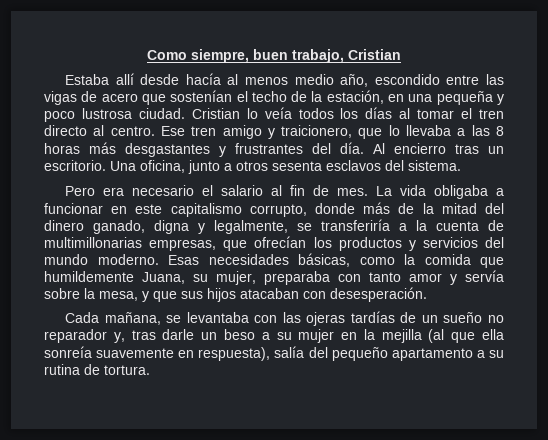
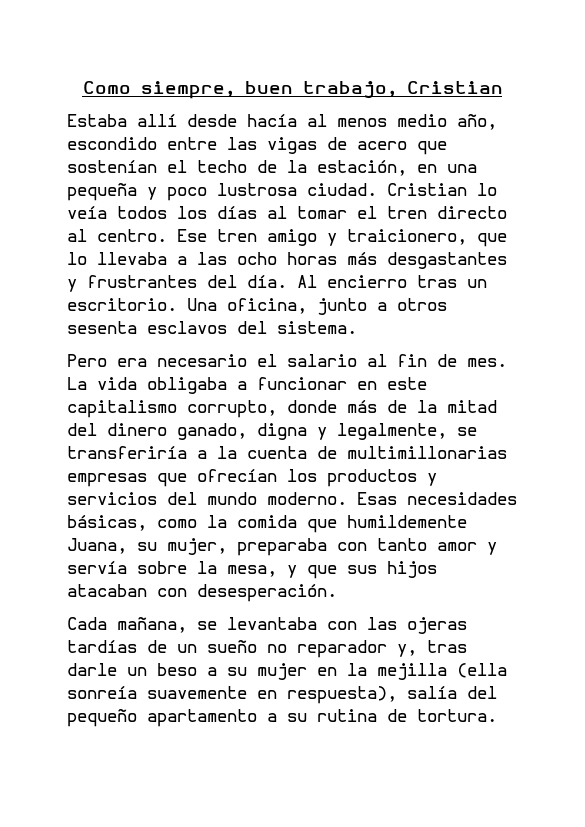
[496,126,505,136] 8 -> [237,252,277,265] ocho
[149,239,217,251] empresas, -> [67,473,147,487] empresas
[428,329,504,343] (al que ella -> [457,663,507,678] (ella

